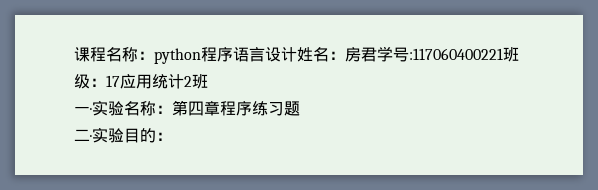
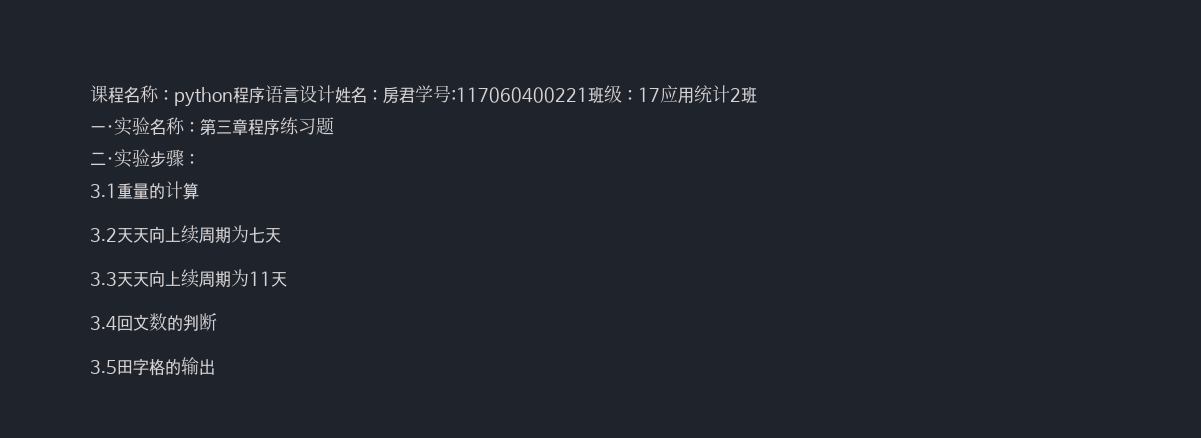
[188,101,204,116] 四 -> [216,120,232,134] 三
[124,128,172,143] 目的： -> [150,149,200,167] [90,181,199,200] [90,225,281,244] [90,269,287,288] [90,313,217,332] [90,357,215,376] 步骤： // 3.1重量的计算 // 3.2天天向上续周期为七天 // 3.3天天向上续周期为11天 // 3.4回文数的判断 // 3.5田字格的输出

